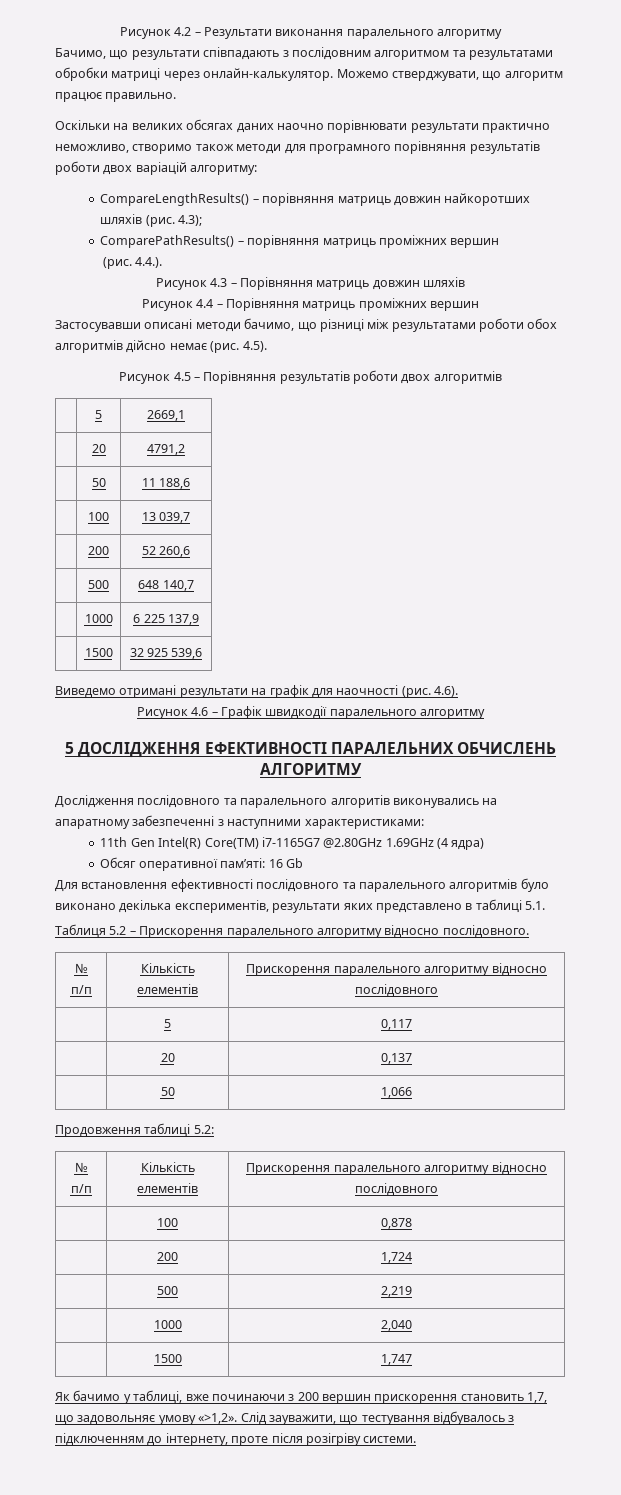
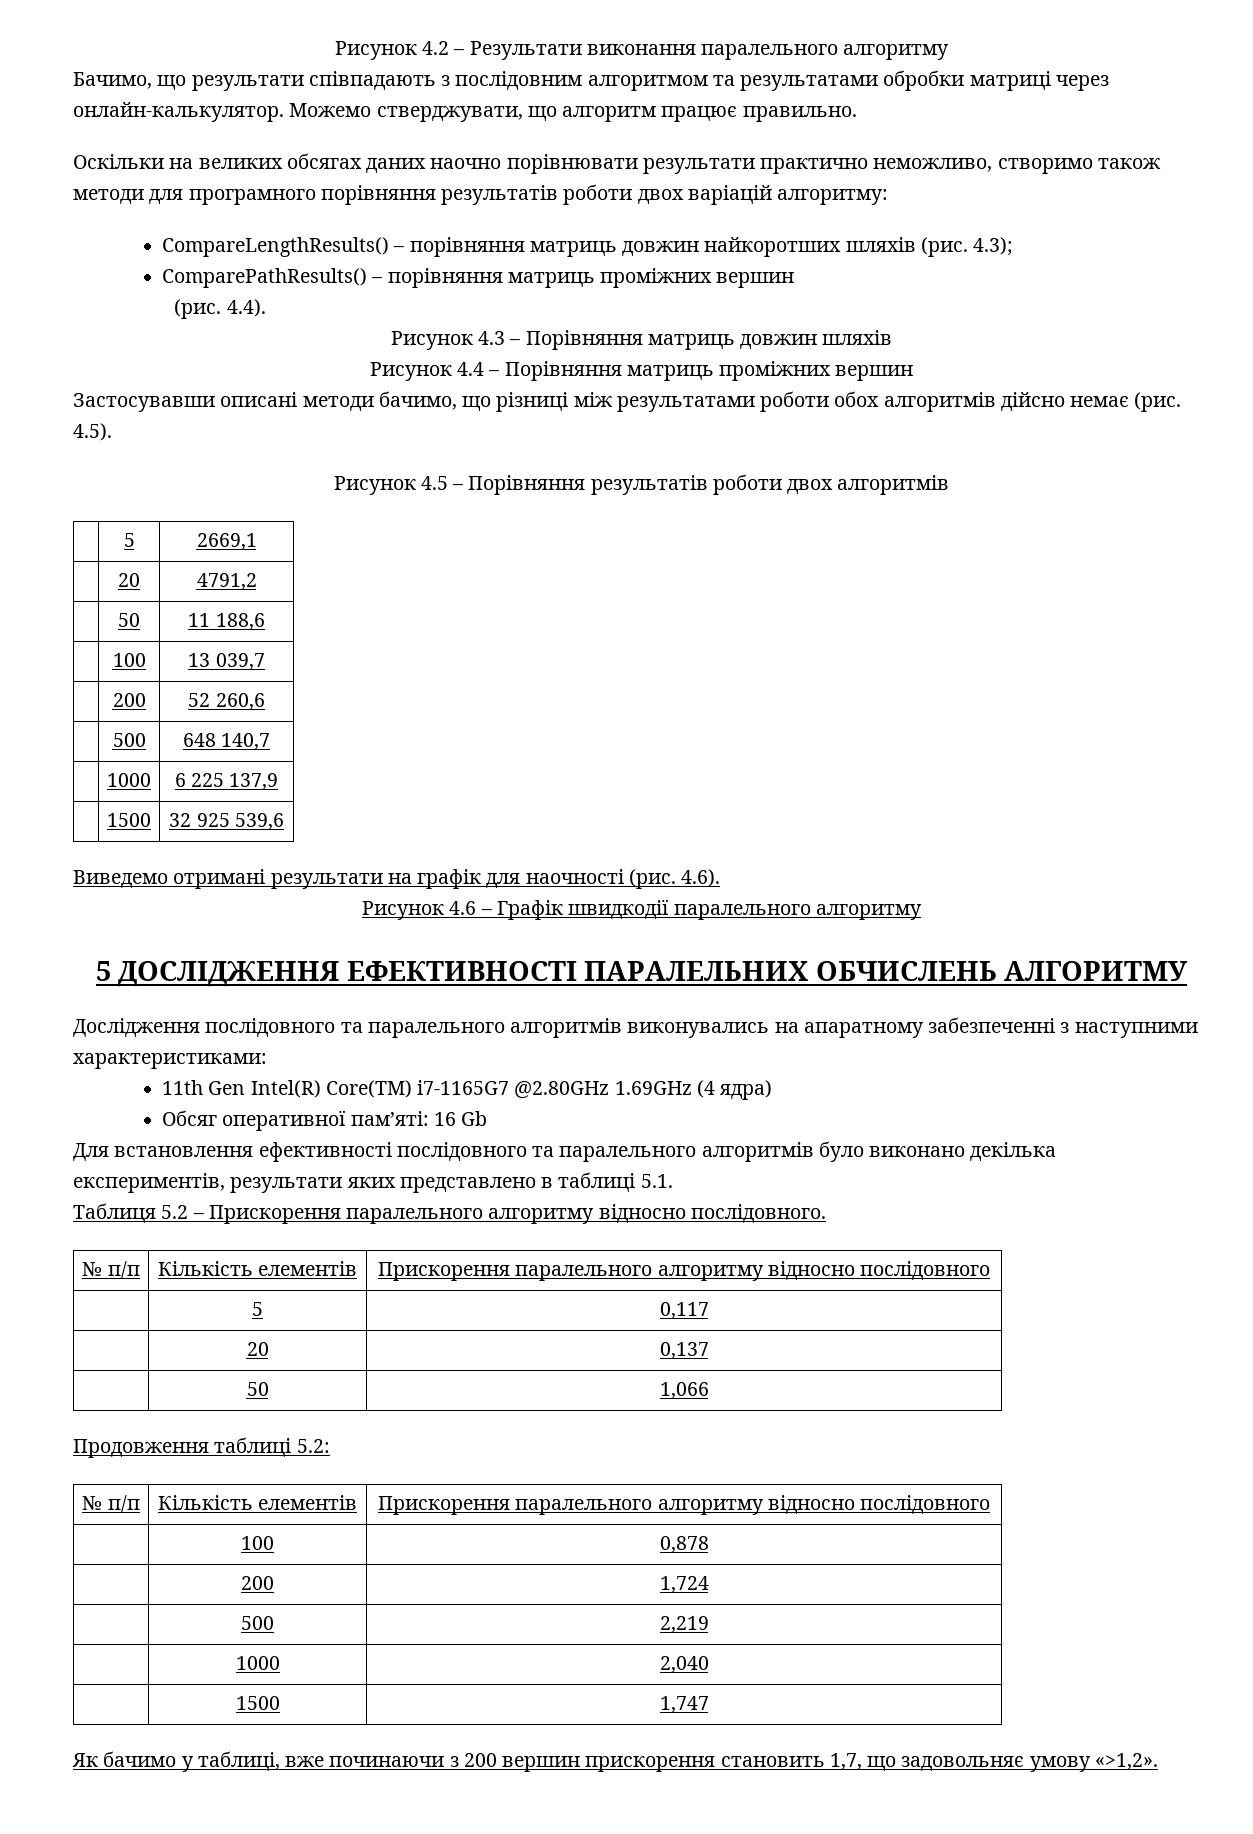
[134,257,162,268] 4.4.). -> [226,299,266,317] 4.4).
[330,795,390,808] алгоритів -> [510,1018,623,1038] алгоритмів
[240,1411,515,1425] [55,1433,417,1446] Слід зауважити, що тестування відбувалось з підключенням до інтернету, проте після розігріву системи. -> (1158, 1761) none

